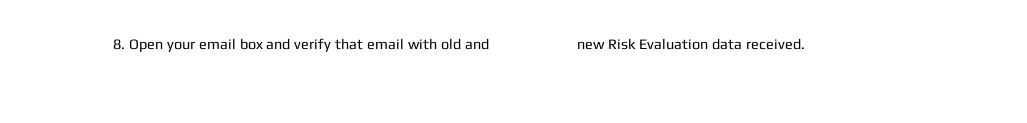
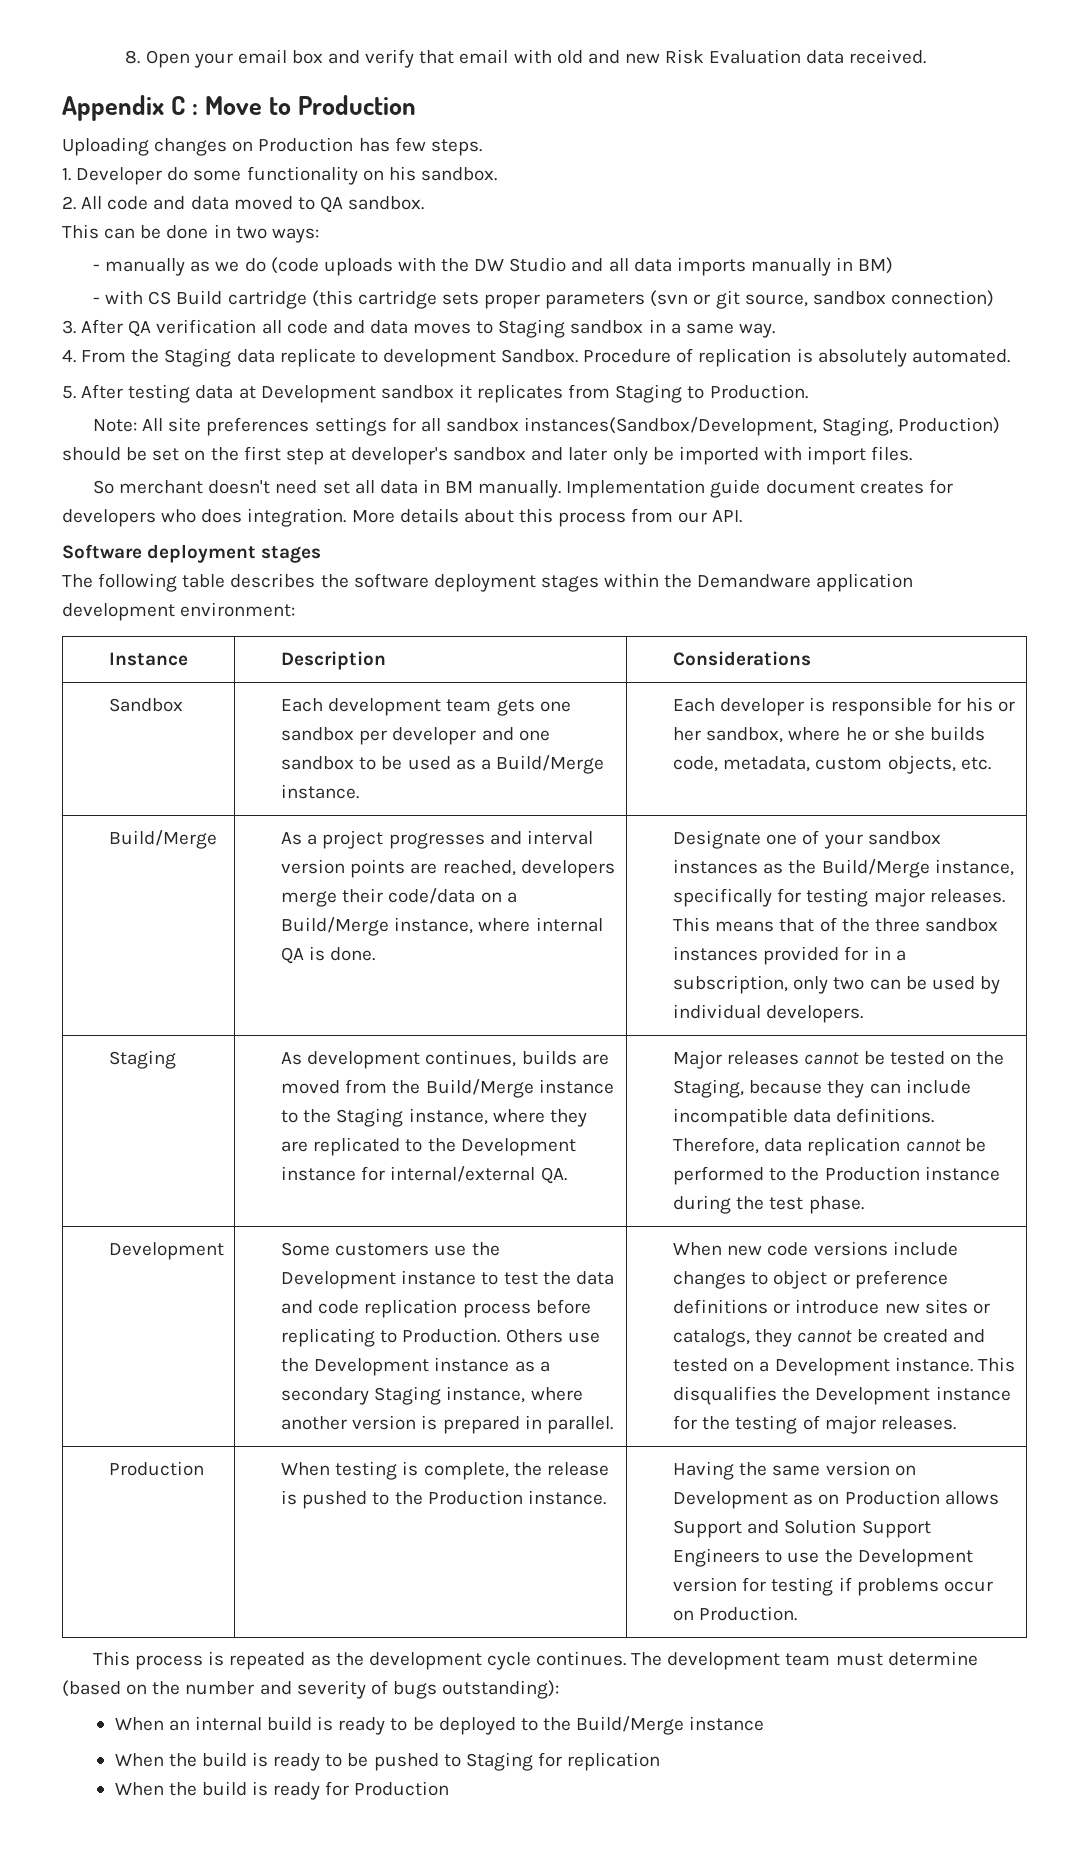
(805, 44) none -> [62,95,417,121] [62,137,482,156] [62,166,497,185] [62,196,425,213] [62,224,319,243] [93,257,894,276] [93,290,994,309] [62,319,775,338] [62,348,1010,367] [62,384,808,403] [93,417,1001,436] [62,446,913,465] [93,479,953,498] [62,508,743,527] [62,544,322,563] [62,573,914,592] [62,602,296,621] [109,652,189,666] [281,651,387,670] [673,651,812,666] [109,698,184,712] [281,698,571,716] [281,727,550,745] [281,755,604,774] [281,784,360,799] [673,697,1015,716] [673,726,985,743] [673,755,991,774] [109,830,218,849] [281,830,593,849] [281,859,615,878] [281,888,517,907] [281,917,603,936] [281,946,376,964] [673,830,941,849] [673,859,1014,878] [673,888,1005,907] [673,917,998,932] [673,946,906,965] [673,975,1000,994] [673,1004,864,1023] [109,1050,177,1069] [281,1050,609,1069] [281,1079,614,1098] [281,1108,587,1127] [281,1137,576,1156] [281,1166,567,1184] [673,1050,1004,1069] [673,1079,971,1098] [673,1108,935,1127] [673,1137,986,1156] [673,1166,1000,1185] [673,1195,864,1214] [109,1242,225,1260] [281,1242,500,1256] [281,1270,614,1289] [281,1299,591,1318] [281,1328,600,1347] [281,1357,550,1376] [281,1386,583,1405] [281,1415,613,1434] [673,1241,958,1256] [673,1270,948,1289] [673,1299,990,1314] [673,1329,985,1347] [673,1357,1015,1376] [673,1386,1011,1405] [673,1415,956,1434] [109,1461,205,1476] [281,1461,609,1480] [281,1490,606,1509] [673,1461,916,1480] [673,1490,999,1509] [673,1519,931,1538] [673,1548,973,1567] [673,1577,993,1596] [673,1606,798,1621] [93,1651,978,1670] [62,1680,560,1699] [114,1716,765,1735] [114,1752,661,1771] [114,1781,450,1800] // Appendix C : Move to Production // Uploading changes on Production has few steps. // 1. Developer do some functionality on his sandbox. // 2. All code and data moved to QA sandbox. // This can be done in two ways: // - manually as we do (code uploads with the DW Studio and all data imports manually in BM) // - with CS Build cartridge (this cartridge sets proper parameters (svn or git source, sandbox connection) // 3. After QA verification all code and data moves to Staging sandbox in a same way. // 4. From the Staging data replicate to development Sandbox. Procedure of replication is absolutely automated. // 5. After testing data at Development sandbox it replicates from Staging to Production. // Note: All site preferences settings for all sandbox instances(Sandbox/Development, Staging, Production) should be set on the first step at developer's sandbox and later only be imported with import files. // So merchant doesn't need set all data in BM manually. Implementation guide document creates for developers who does integration. More details about this process from our API. // Software deployment stages // The following table describes the software deployment stages within the Demandware application development environment: // Instance | Description | Considerations // Sandbox | Each development team gets one sandbox per developer and one sandbox to be used as a Build/Merge instance. | Each developer is responsible for his or her sandbox, where he or she builds code, metadata, custom objects, etc. // Build/Merge | As a project progresses and interval version points are reached, developers merge their code/data on a Build/Merge instance, where internal QA is done. | Designate one of your sandbox instances as the Build/Merge instance, specifically for testing major releases. This means that of the three sandbox instances provided for in a subscription, only two can be used by individual developers. // Staging | As development continues, builds are moved from the Build/Merge instance to the Staging instance, where they are replicated to the Development instance for internal/external QA. | Major releases cannot be tested on the Staging, because they can include incompatible data definitions. Therefore, data replication cannot be performed to the Production instance during the test phase. // Development | Some customers use the Development instance to test the data and code replication process before replicating to Production. Others use the Development instance as a secondary Staging instance, where another version is prepared in parallel. | When new code versions include changes to object or preference definitions or introduce new sites or catalogs, they cannot be created and tested on a Development instance. This disqualifies the Development instance for the testing of major releases. // Production | When testing is complete, the release is pushed to the Production instance. | Having the same version on Development as on Production allows Support and Solution Support Engineers to use the Development version for testing if problems occur on Production. // This process is repeated as the development cycle continues. The development team must determine (based on the number and severity of bugs outstanding): // When an internal build is ready to be deployed to the Build/Merge instance // When the build is ready to be pushed to Staging for replication // When the build is ready for Production

